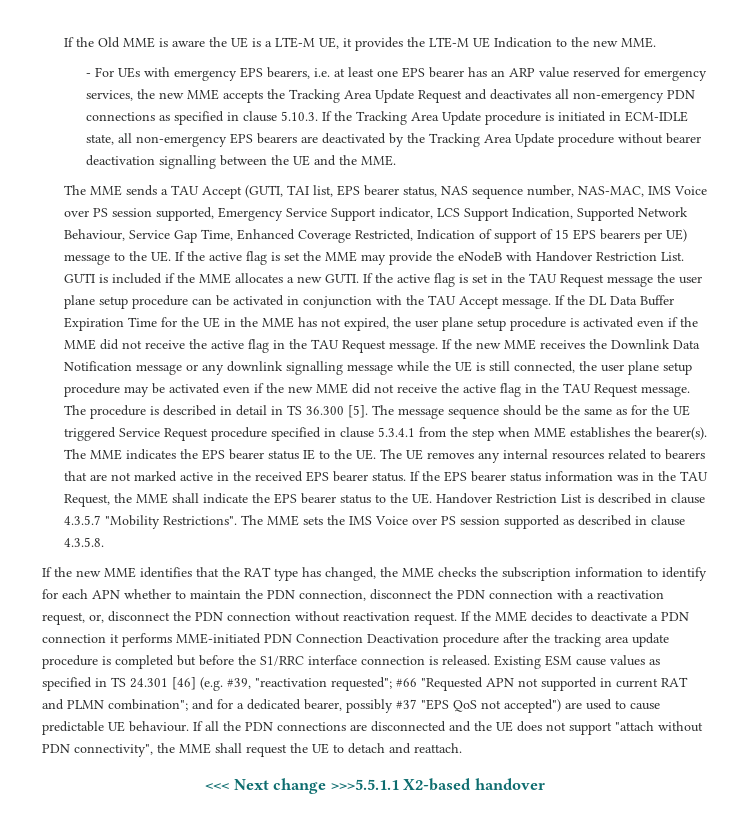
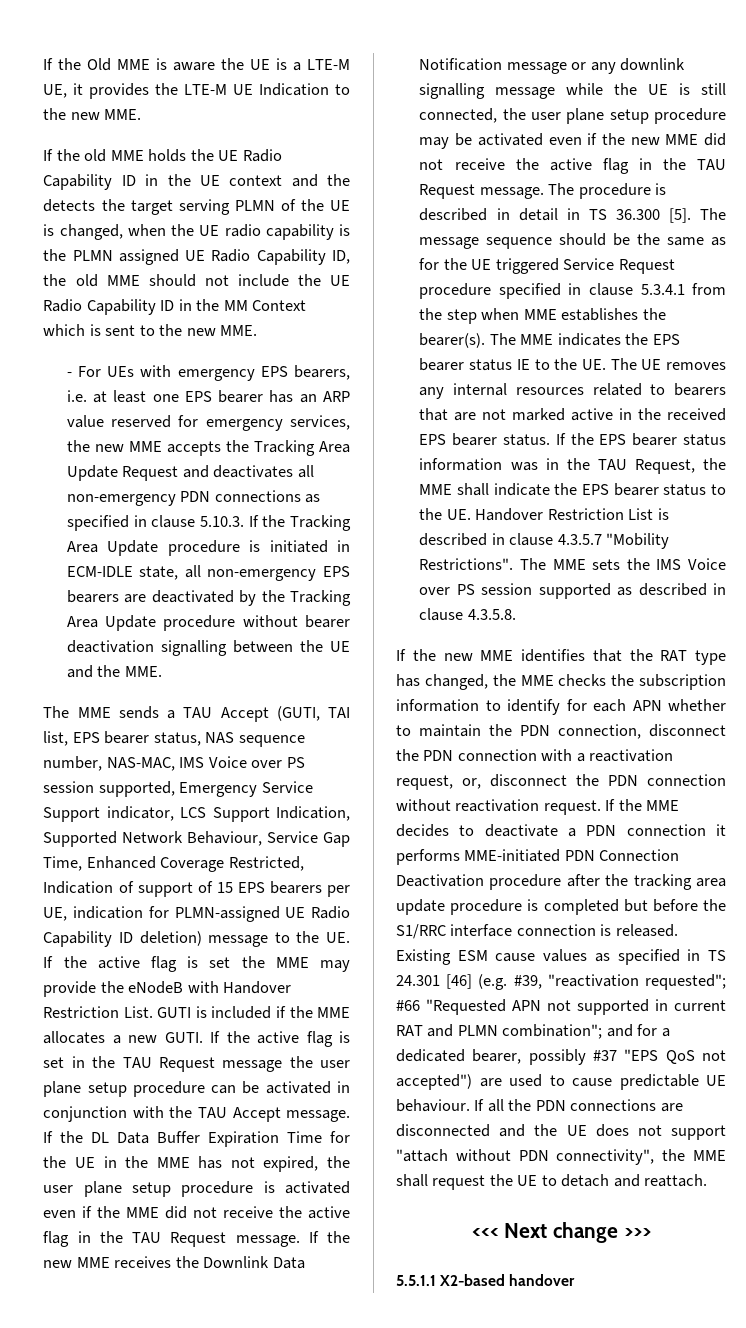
(657, 42) none -> [43,149,282,162] [43,174,350,190] [43,199,350,215] [43,224,350,240] [43,249,350,265] [43,274,350,287] [43,299,307,315] [43,324,258,336] // If the old MME holds the UE Radio Capability ID in the UE context and the detects the target serving PLMN of the UE is changed, when the UE radio capability is the PLMN assigned UE Radio Capability ID, the old MME should not include the UE Radio Capability ID in the MM Context which is sent to the new MME.
[666,229,688,242] UE) -> [43,906,351,922] [43,931,202,947] UE, indication for PLMN-assigned UE Radio Capability ID deletion)
[330,779,399,790] >>>5.5.1.1 -> [623,1228,651,1238] [396,1275,436,1286] >>> // 5.5.1.1

